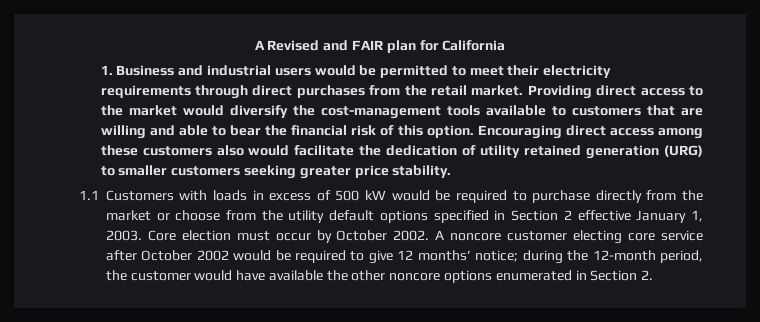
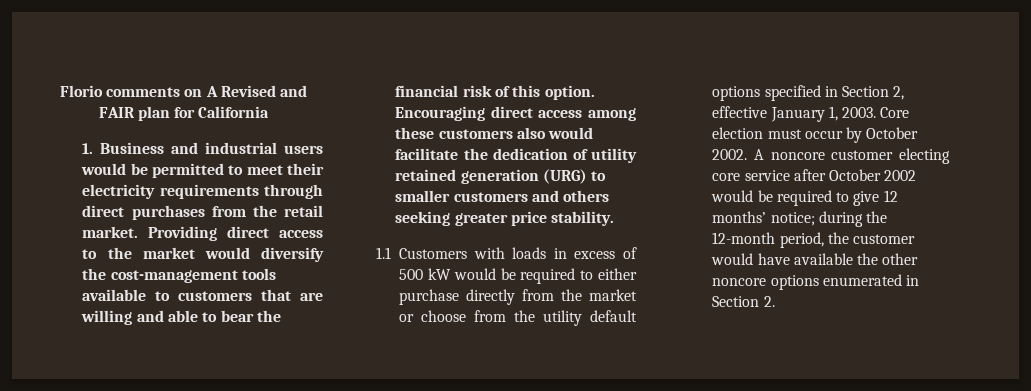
(254, 45) none -> [59,85,203,97] Florio comments on
(241, 171) none -> [532,190,610,202] and others
(527, 196) none -> [598,268,637,280] either
[563,210,572,220] 2 -> [893,86,905,100] 2,

